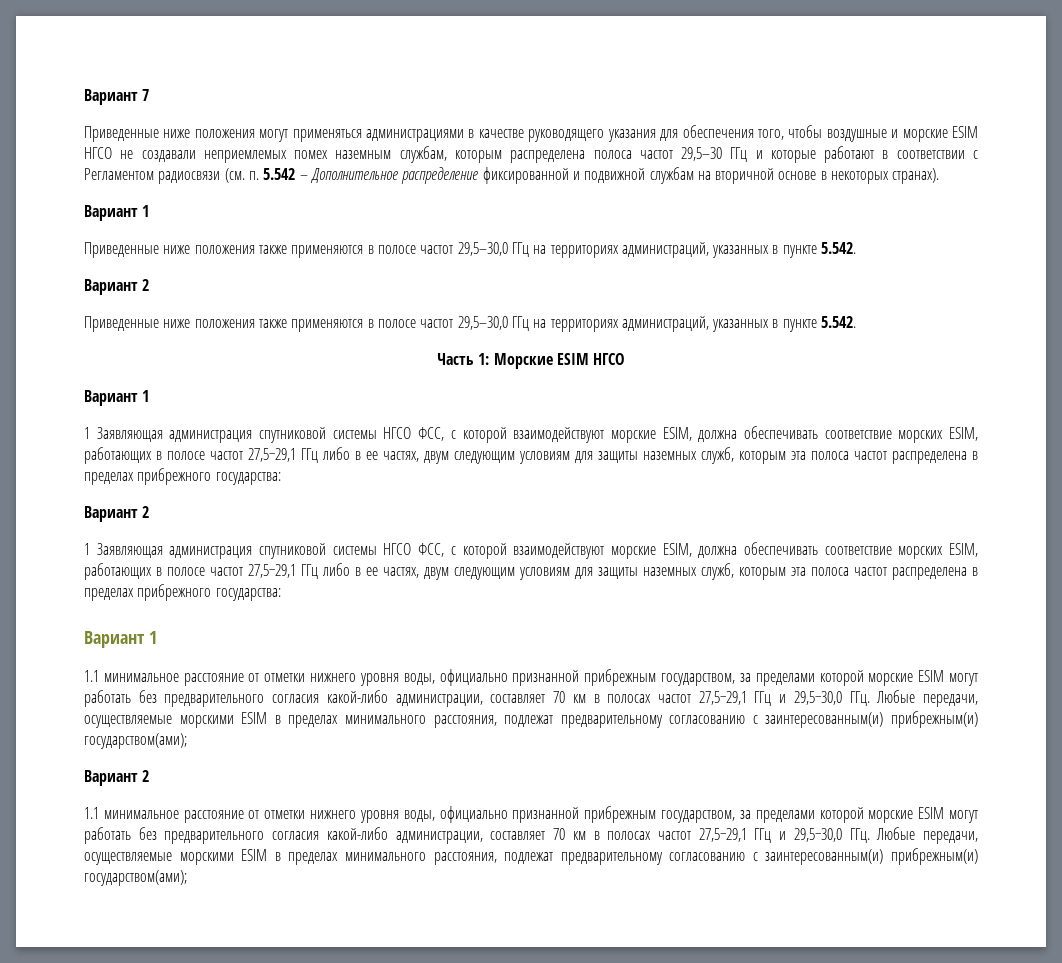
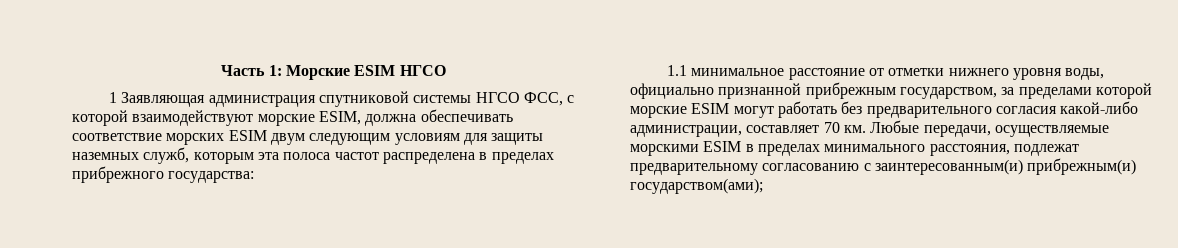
[84,89,150,105] [84,125,978,142] [84,146,979,163] [84,167,940,184] [84,205,150,221] [84,242,857,258] [84,279,150,295] [84,316,857,332] Вариант 7 // Приведенные ниже положения могут применяться администрациями в качестве руководящего указания для обеспечения того, чтобы воздушные и морские ESIM НГСО не создавали неприемлемых помех наземным службам, которым распределена полоса частот 29,5–30 ГГц и которые работают в соответствии с Регламентом радиосвязи (см. п. 5.542 – Дополнительное распределение фиксированной и подвижной службам на вторичной основе в некоторых странах). // Вариант 1 // Приведенные ниже положения также применяются в полосе частот 29,5–30,0 ГГц на территориях администраций, указанных в пункте 5.542. // Вариант 2 // Приведенные ниже положения также применяются в полосе частот 29,5–30,0 ГГц на территориях администраций, указанных в пункте 5.542. // -> (221, 70) none
[84,390,150,406] // Вариант 1 -> (446, 70) none
[949,427,978,441] [84,447,419,464] ESIM, работающих в полосе частот 27,5−29,1 ГГц либо в ее частях, -> [228,130,267,141] ESIM
[84,506,150,522] [84,542,978,559] [84,563,978,580] [84,584,281,601] [84,631,157,648] // Вариант 2 // 1 Заявляющая администрация спутниковой системы НГСО ФСС, с которой взаимодействуют морские ESIM, должна обеспечивать соответствие морских ESIM, работающих в полосе частот 27,5−29,1 ГГц либо в ее частях, двум следующим условиям для защиты наземных служб, которым эта полоса частот распределена в пределах прибрежного государства: // Вариант 1 -> (255, 177) none
[572,691,870,706] км в полосах частот 27,5−29,1 ГГц и 29,5−30,0 ГГц. -> [843,125,866,133] км.
[84,770,150,786] [84,806,979,823] [84,827,978,844] [84,848,979,865] [84,870,187,886] // Вариант 2 // 1.1 минимальное расстояние от отметки нижнего уровня воды, официально признанной прибрежным государством, за пределами которой морские ESIM могут работать без предварительного согласия какой-либо администрации, составляет 70 км в полосах частот 27,5−29,1 ГГц и 29,5−30,0 ГГц. Любые передачи, осуществляемые морскими ESIM в пределах минимального расстояния, подлежат предварительному согласованию с заинтересованным(и) прибрежным(и) государством(ами); -> (763, 186) none

